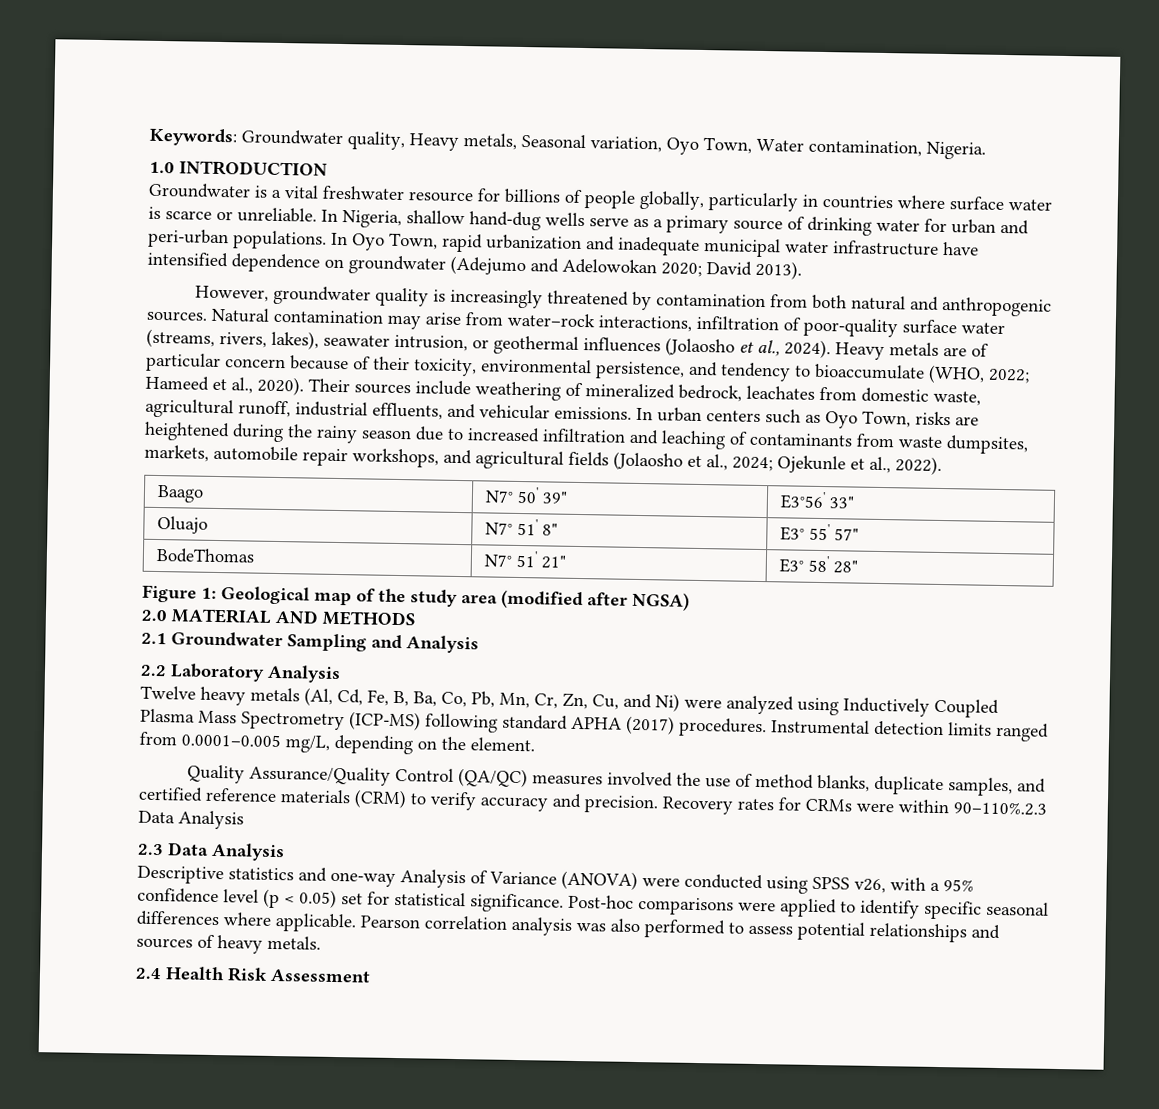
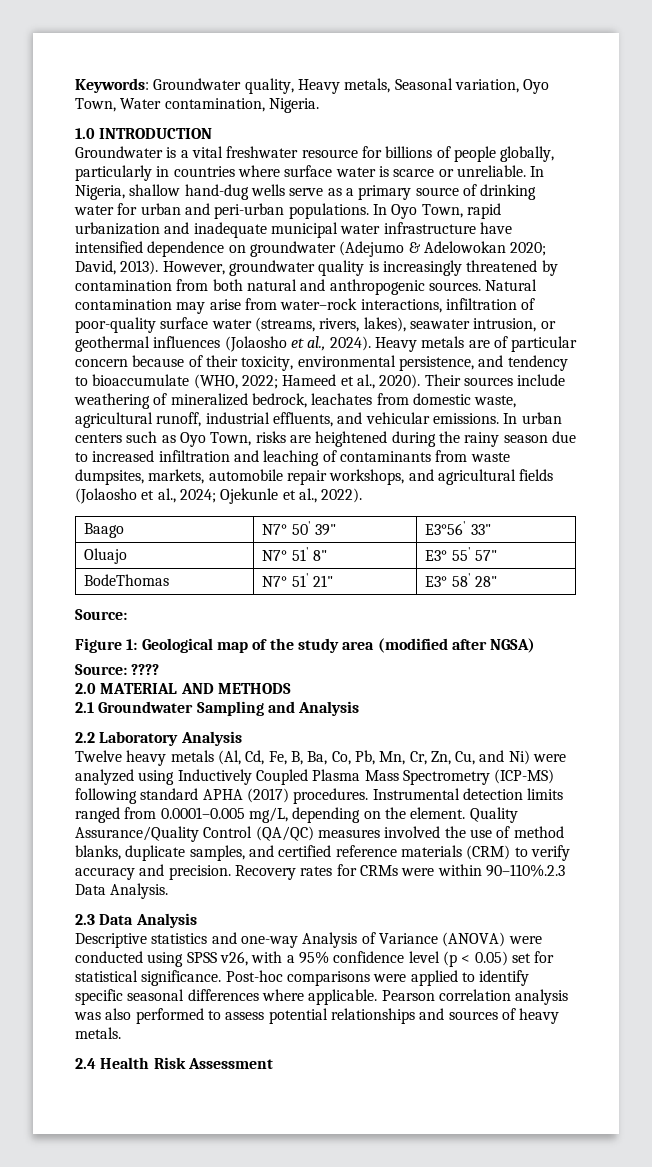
[530,258,559,273] and -> [408,242,421,253] &
[706,261,752,276] David -> [75,260,116,275] David,
(802, 270) // -> (159, 267) none
(858, 567) none -> [75,609,127,620] // Source:
(690, 601) none -> [75,664,160,675] // Source: ????
(535, 744) // -> (466, 813) none
[178,810,244,830] Analysis -> [110,883,169,899] Analysis.

